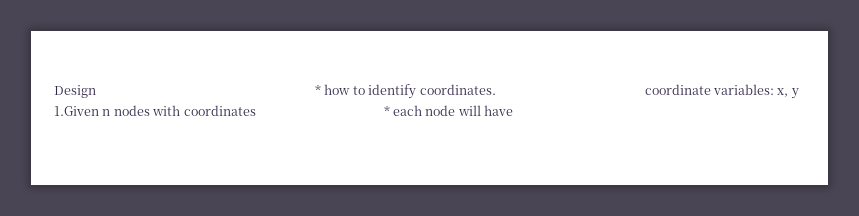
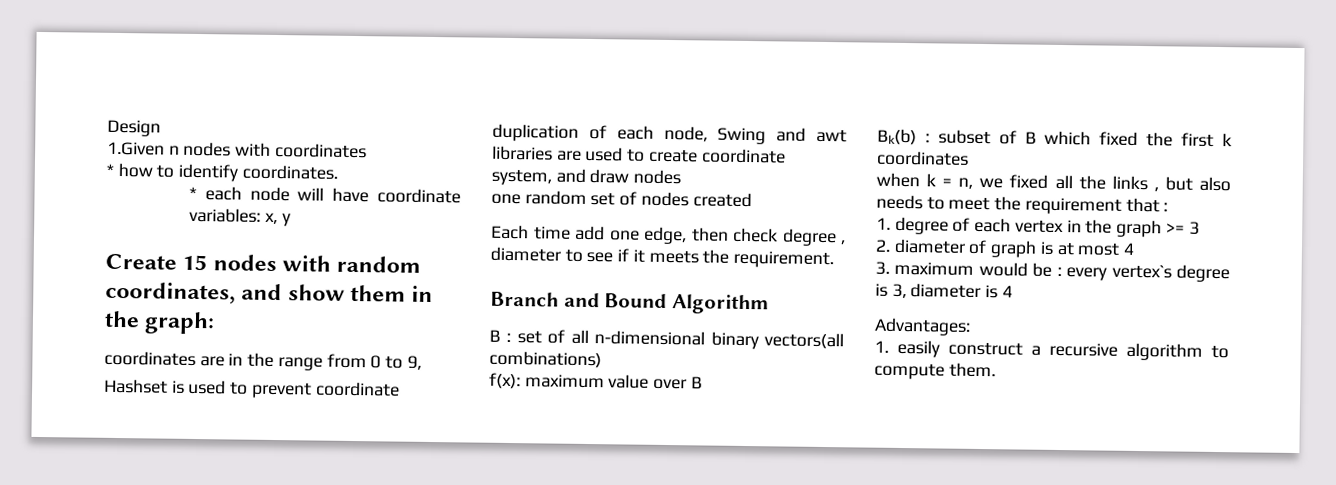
(799, 93) none -> [105,253,422,273] [105,281,434,304] [104,310,216,335] [104,350,422,371] [104,378,400,399] [492,123,847,145] [492,145,786,164] [491,168,682,186] [491,190,752,208] [491,224,846,247] [490,246,835,269] [490,291,769,315] [489,329,844,350] [489,350,602,369] [489,372,703,390] [877,128,1232,147] [877,150,969,166] [876,172,1231,192] [876,194,1169,215] [876,216,1200,238] [875,238,1136,258] [875,261,1230,283] [875,283,1013,299] [874,317,971,336] [874,339,1229,361] [874,362,996,380] // Create 15 nodes with random coordinates, and show them in the graph: // coordinates are in the range from 0 to 9, // Hashset is used to prevent coordinate duplication of each node, Swing and awt libraries are used to create coordinate system, and draw nodes // one random set of nodes created // Each time add one edge, then check degree , diameter to see if it meets the requirement. // Branch and Bound Algorithm // B : set of all n-dimensional binary vectors(all combinations) // f(x): maximum value over B // Bk(b) : subset of B which fixed the first k coordinates // when k = n, we fixed all the links , but also needs to meet the requirement that : // 1. degree of each vertex in the graph >= 3 // 2. diameter of graph is at most 4 // 3. maximum would be : every vertex`s degree is 3, diameter is 4 // Advantages: // 1. easily construct a recursive algorithm to compute them.

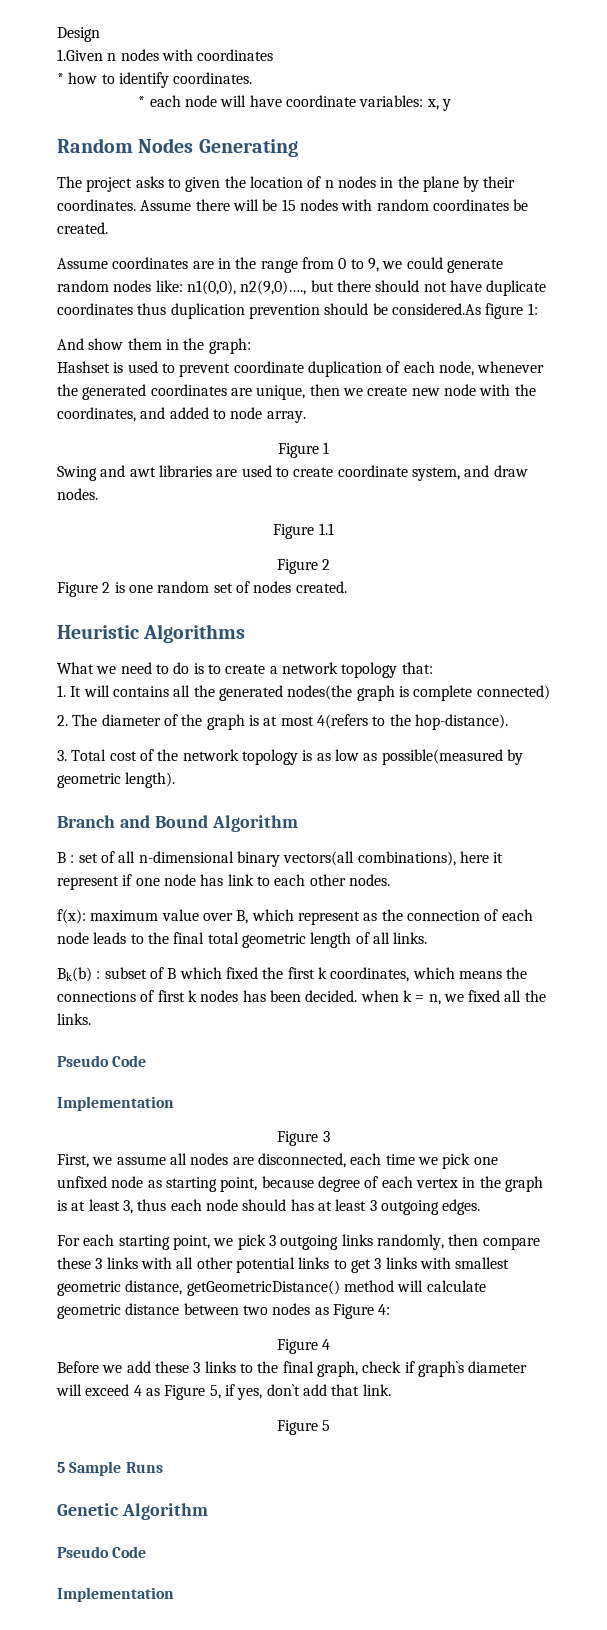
[105,253,422,273] [105,281,434,304] [104,310,216,335] Create 15 nodes with random coordinates, and show them in the graph: // -> [57,138,298,157] [57,176,516,192] [57,199,529,211] [57,222,108,234] [57,258,108,269] Random Nodes Generating // The project asks to given the location of n nodes in the plane by their coordinates. Assume there will be 15 nodes with random coordinates be created. // Assume
(422, 362) none -> [382,257,503,273] [57,280,547,296] [57,303,538,319] [57,338,251,354] we could generate random nodes like: n1(0,0), n2(9,0)…., but there should not have duplicate coordinates thus duplication prevention should be considered.As figure 1: // And show them in the graph:
(708, 133) none -> [477,361,545,373] [57,384,536,400] [57,407,306,423] [277,442,330,458] whenever the generated coordinates are unique, then we create new node with the coordinates, and added to node array. // Figure 1 //
[633,169,682,185] nodes // -> [57,488,98,500] [273,523,334,539] [276,559,331,574] [57,582,125,597] nodes. // Figure 1.1 // Figure 2 // Figure 2 is
[692,192,752,208] [491,224,846,247] [490,246,835,269] created // Each time add one edge, then check degree , diameter to see if it meets the requirement. -> [295,581,347,593] [57,624,246,643] [57,662,433,678] [57,685,550,701] [57,714,508,730] [57,749,523,765] [57,772,176,788] created. // Heuristic Algorithms // What we need to do is to create a network topology that: // 1. It will contains all the generated nodes(the graph is complete connected) // 2. The diameter of the graph is at most 4(refers to the hop-distance). // 3. Total cost of the network topology is as low as possible(measured by geometric length).
[489,350,602,369] [489,372,703,390] combinations) // f(x): maximum value over B -> [357,851,504,866] [57,874,390,890] [57,909,533,925] [57,932,428,948] combinations), here it represent if one node has link to each other nodes. // f(x): maximum value over B, which represent as the connection of each node leads to the final total geometric length of all links.
[877,150,969,166] coordinates // -> [330,967,528,982] [57,990,358,1002] coordinates, which means the connections of first k nodes has been decided.
[1111,175,1231,192] [876,194,1169,215] [876,217,891,230] links , but also needs to meet the requirement that : // 1. -> [57,1013,91,1025] [57,1055,147,1067] [57,1096,174,1111] [277,1131,330,1146] [57,1153,498,1169] [57,1176,314,1192] links. // Pseudo Code // Implementation // Figure 3 // First, we assume all nodes are disconnected, each time we pick one unfixed node as starting point, because
[1165,221,1200,235] [875,238,1136,258] [875,261,1230,283] [875,283,1013,299] [874,317,971,336] [874,339,1229,361] [874,362,996,380] >= 3 // 2. diameter of graph is at most 4 // 3. maximum would be : every vertex`s degree is 3, diameter is 4 // Advantages: // 1. easily construct a recursive algorithm to compute them. -> [57,1199,481,1215] [57,1234,540,1250] [57,1257,510,1273] [57,1280,486,1296] [57,1303,391,1319] [276,1339,331,1354] [57,1361,528,1377] [56,1384,391,1400] [276,1420,331,1435] [57,1461,163,1476] [57,1503,208,1520] [57,1546,147,1558] [57,1587,174,1602] is at least 3, thus each node should has at least 3 outgoing edges. // For each starting point, we pick 3 outgoing links randomly, then compare these 3 links with all other potential links to get 3 links with smallest geometric distance, getGeometricDistance() method will calculate geometric distance between two nodes as Figure 4: // Figure 4 // Before we add these 3 links to the final graph, check if graph`s diameter will exceed 4 as Figure 5, if yes, don`t add that link. // Figure 5 // 5 Sample Runs // Genetic Algorithm // Pseudo Code // Implementation

